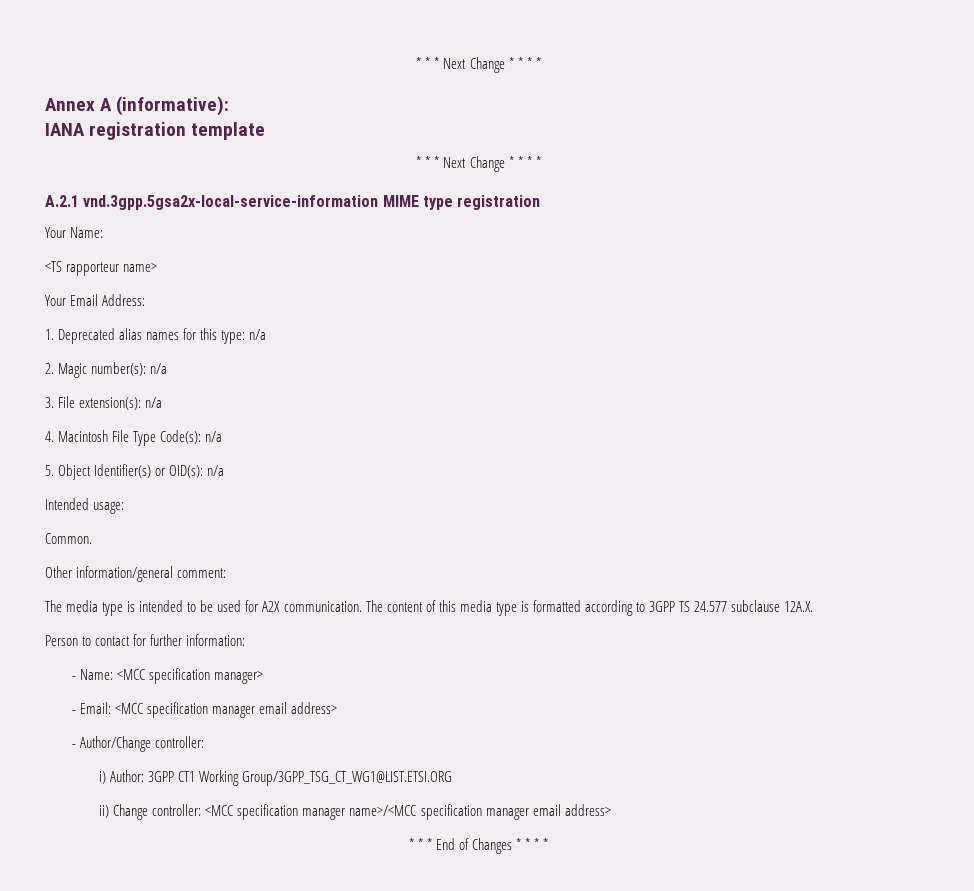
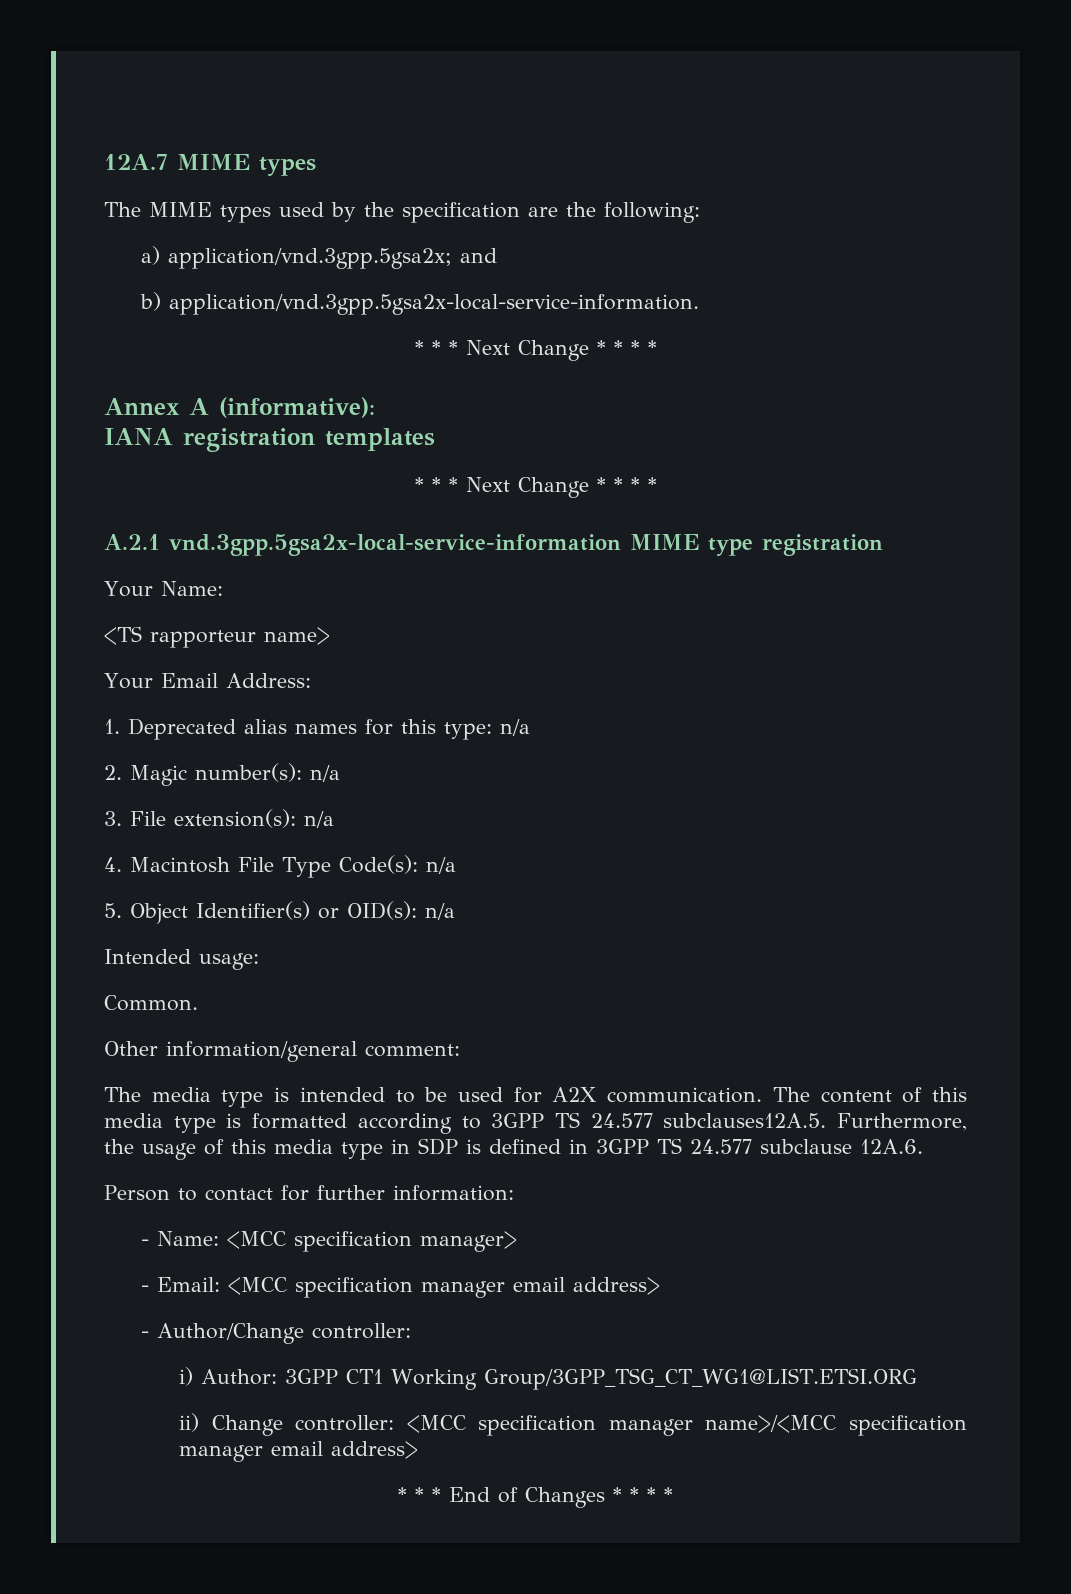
(416, 63) none -> [104,154,316,176] [104,202,700,223] [141,246,498,269] [140,292,700,315] 12A.7 MIME types // The MIME types used by the specification are the following: // a) application/vnd.3gpp.5gsa2x; and // b) application/vnd.3gpp.5gsa2x-local-service-information. //
[191,122,266,140] template -> [325,428,435,451] templates
[731,600,814,612] subclause 12A.X. -> [663,1113,967,1131] [104,1138,923,1160] subclauses12A.5. Furthermore, the usage of this media type in SDP is defined in 3GPP TS 24.577 subclause 12A.6.

